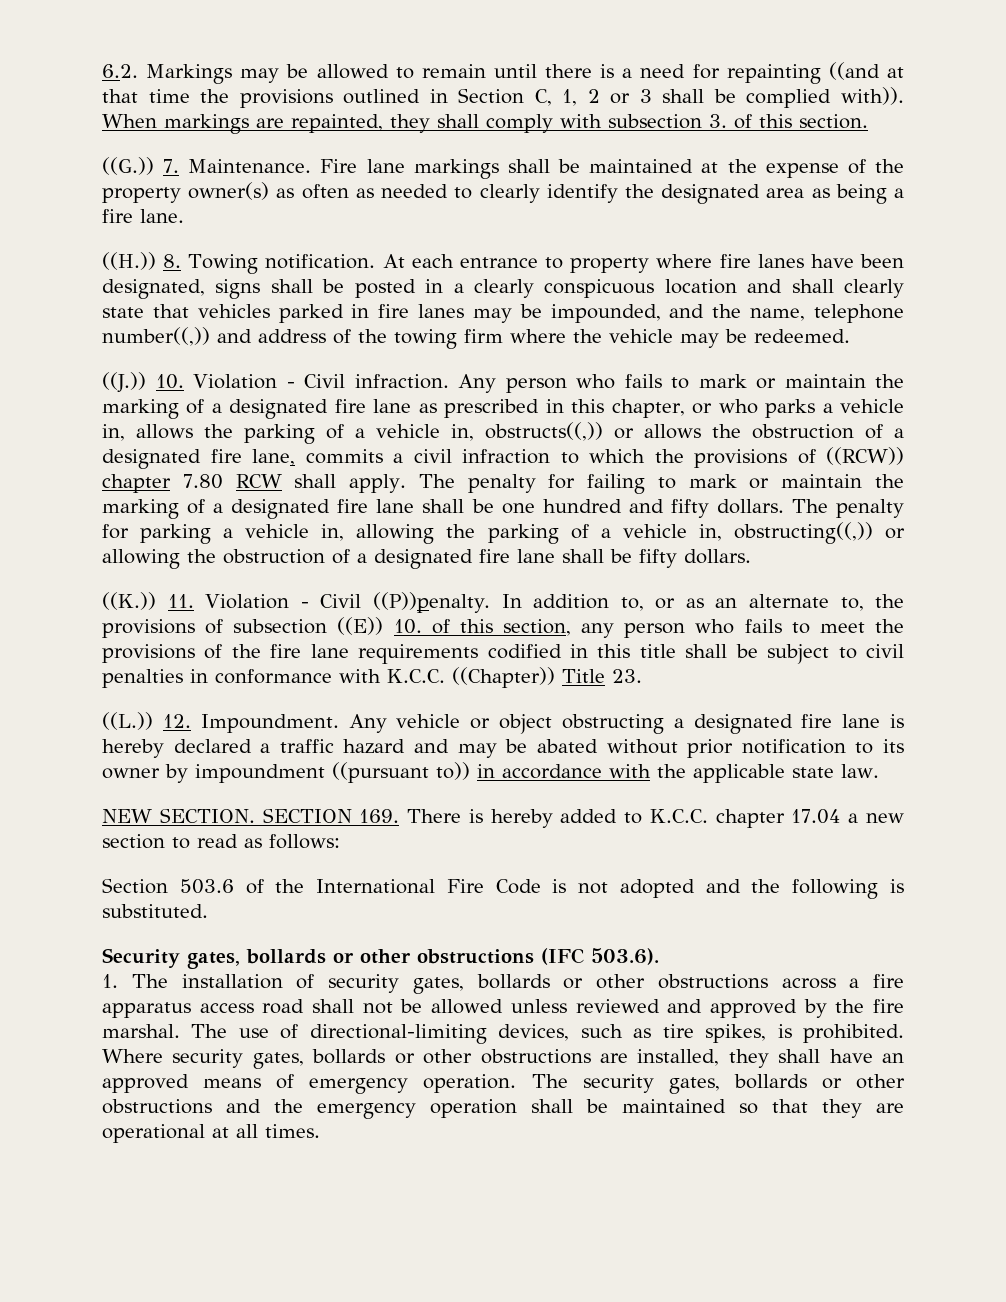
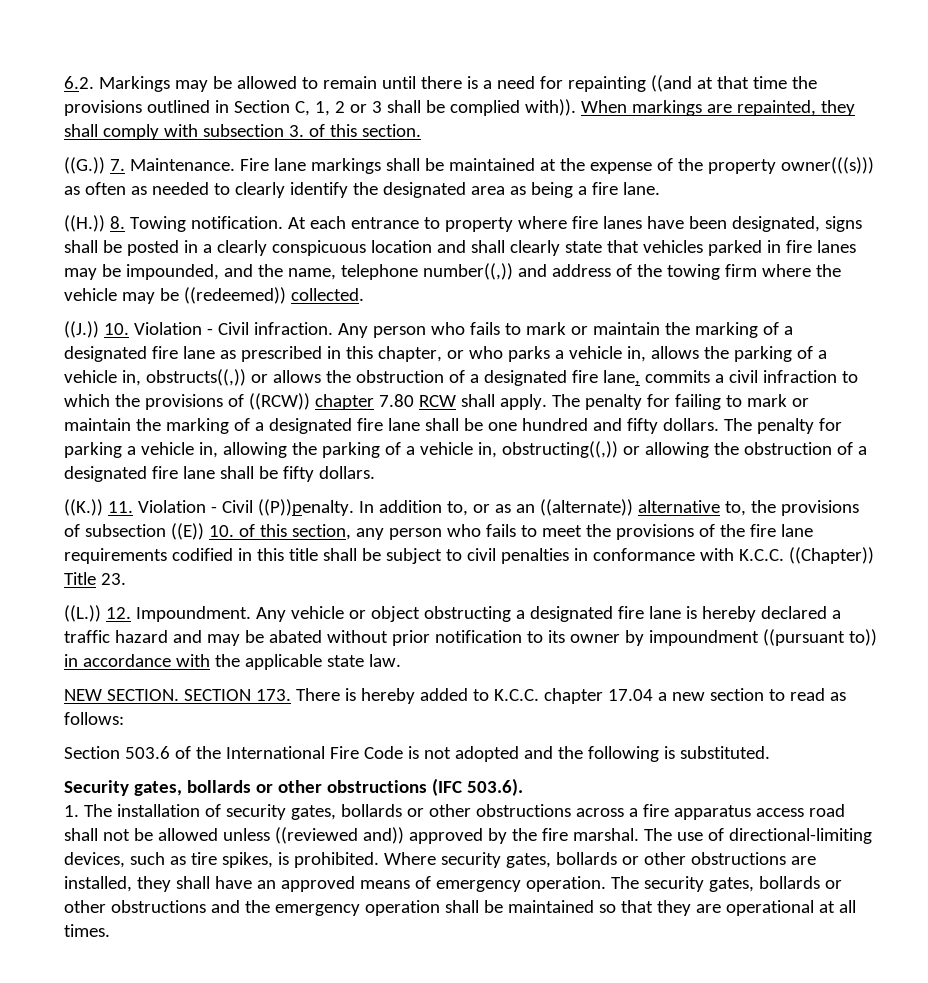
[188,182,270,200] owner(s) -> [780,157,874,174] owner(((s)))
[754,329,850,343] redeemed. -> [183,287,364,304] ((redeemed)) collected.
[748,594,829,608] alternate -> [539,499,720,516] ((alternate)) alternative
[359,809,400,823] 169. -> [255,689,291,701] 173.
[575,999,703,1013] reviewed and -> [274,827,404,844] ((reviewed and))

